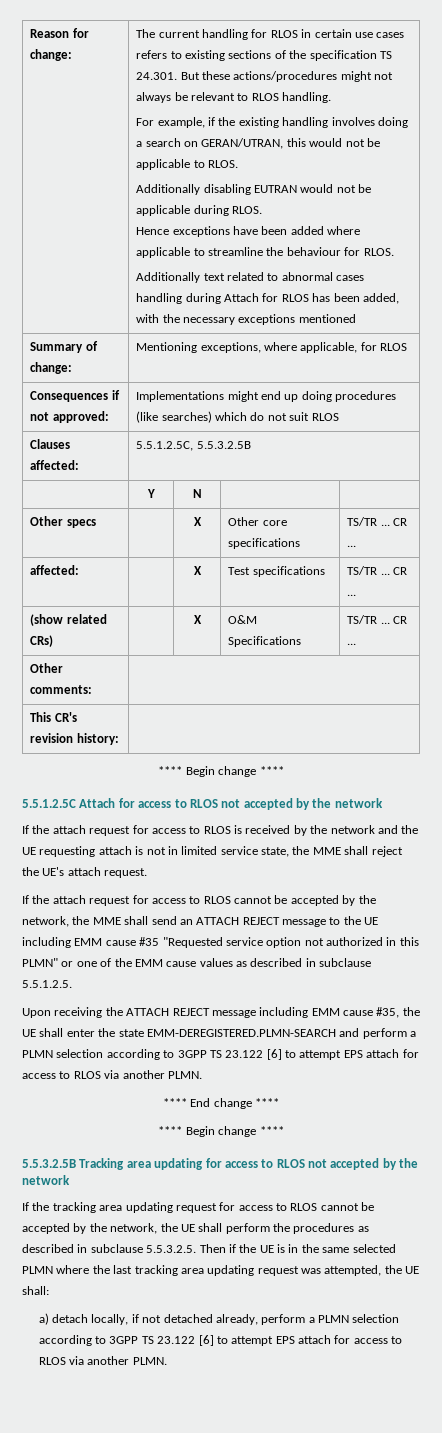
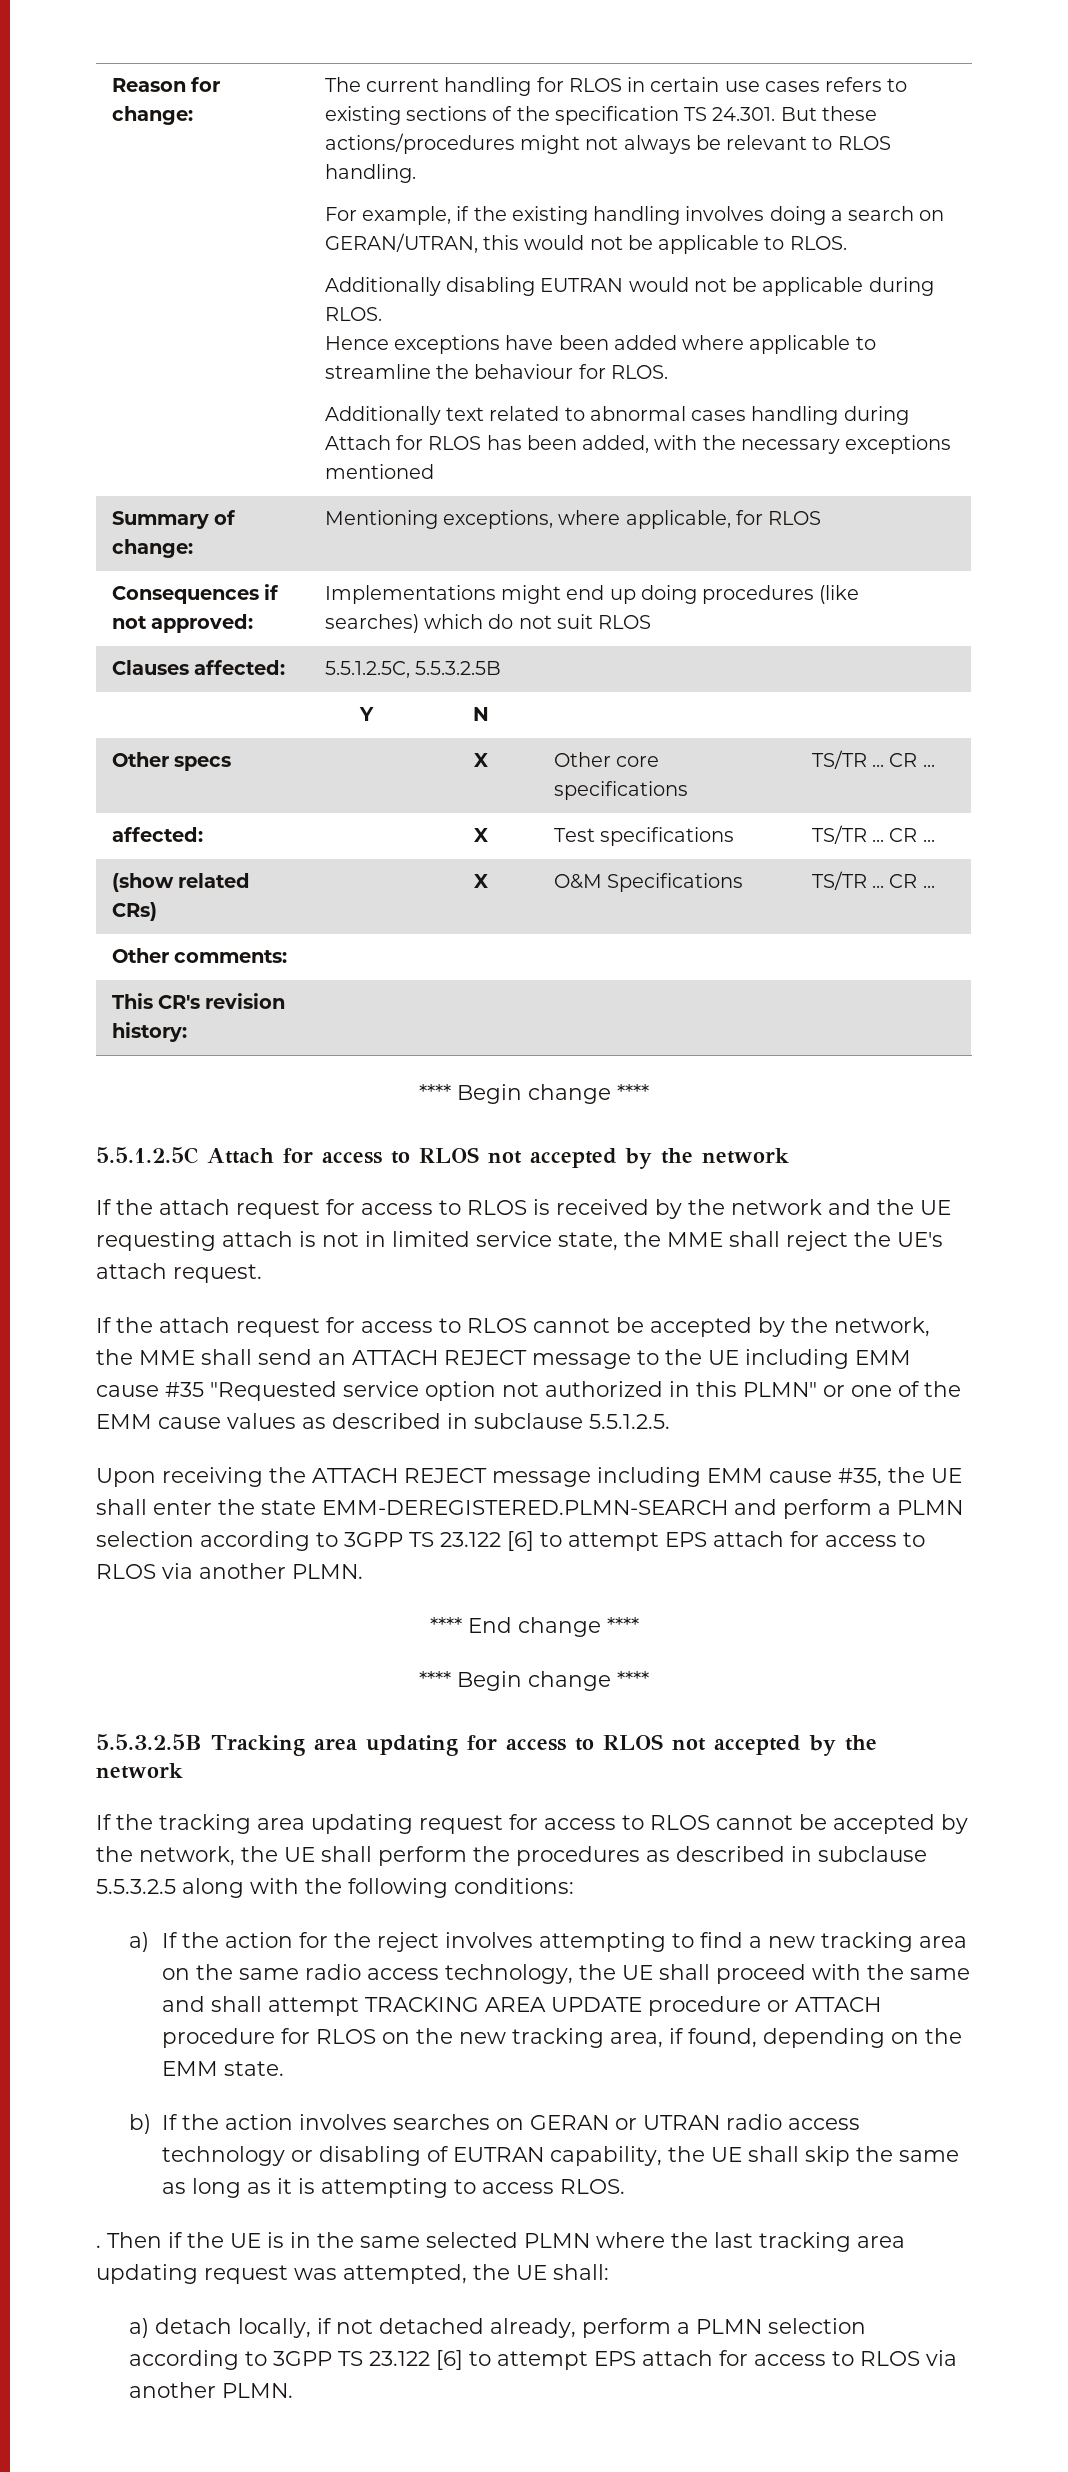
[146,1245,197,1253] 5.5.3.2.5. -> [96,1878,574,1898] [128,1932,967,1952] [161,1964,970,1984] [161,1996,881,2016] [161,2028,962,2048] [161,2061,284,2076] [128,2114,860,2134] [161,2146,959,2166] [161,2178,625,2198] [96,2245,101,2248] 5.5.3.2.5 along with the following conditions: // a) If the action for the reject involves attempting to find a new tracking area on the same radio access technology, the UE shall proceed with the same and shall attempt TRACKING AREA UPDATE procedure or ATTACH procedure for RLOS on the new tracking area, if found, depending on the EMM state. // b) If the action involves searches on GERAN or UTRAN radio access technology or disabling of EUTRAN capability, the UE shall skip the same as long as it is attempting to access RLOS. // .

